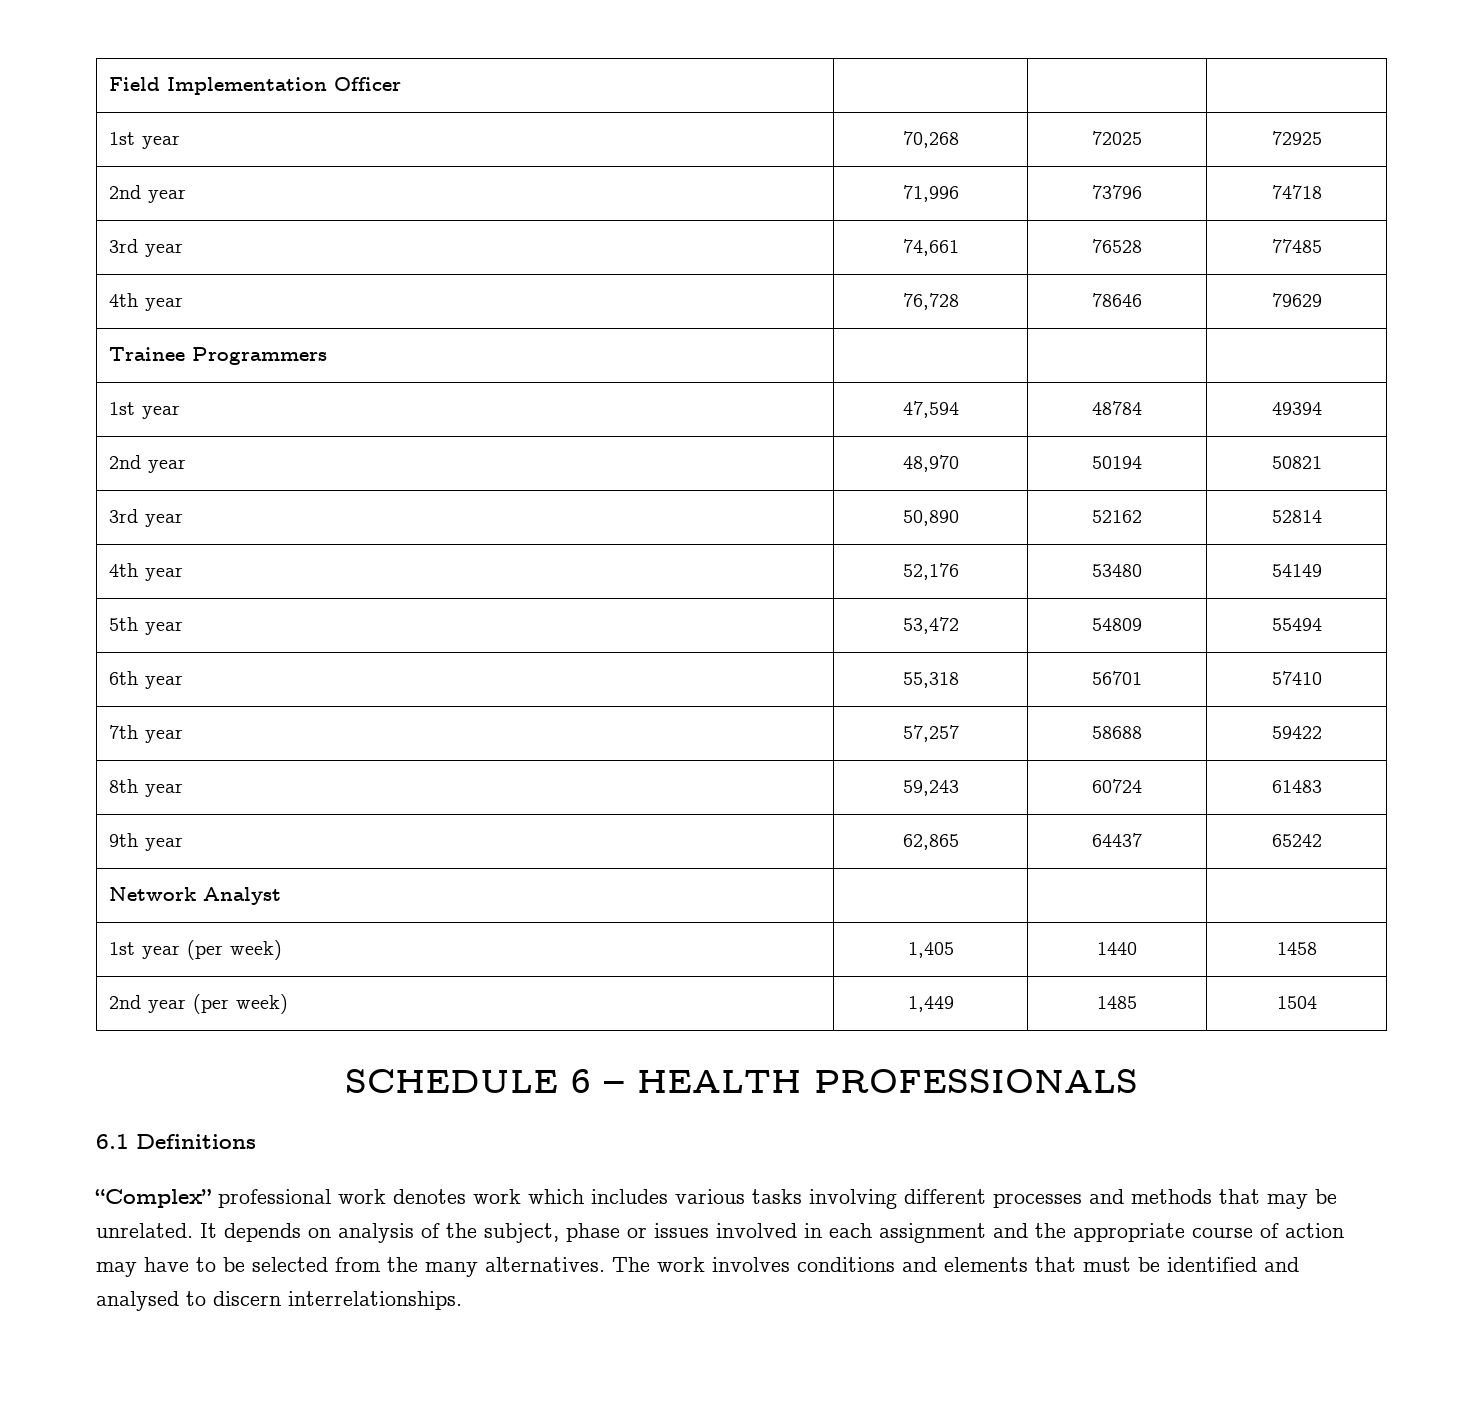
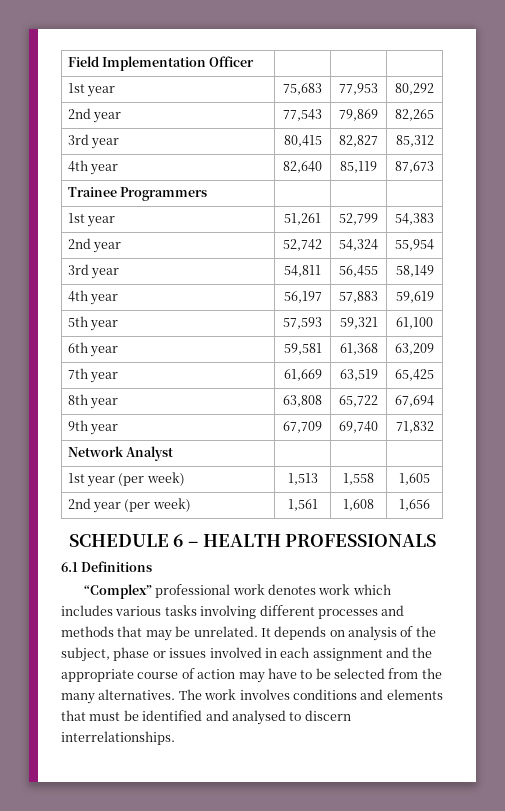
[902,131,959,148] [1092,131,1142,145] [1271,131,1322,145] [109,185,187,203] [902,185,959,202] [1092,185,1142,199] [1271,185,1322,199] [109,239,184,257] [902,239,959,256] [1092,239,1142,253] [1271,239,1322,253] [109,293,184,311] [902,293,959,310] [1092,293,1142,307] [1271,293,1322,307] 70,268 | 72025 | 72925 // 2nd year | 71,996 | 73796 | 74718 // 3rd year | 74,661 | 76528 | 77485 // 4th year | 76,728 | 78646 | 79629 -> [283,83,322,95] [339,83,378,95] [395,83,434,95] [67,108,121,123] [283,109,322,121] [339,109,378,121] [395,109,434,121] [67,134,119,149] [283,135,322,147] [339,135,378,147] [395,135,434,147] [67,160,118,175] [283,161,322,173] [340,161,377,173] [395,161,434,173] 75,683 | 77,953 | 80,292 // 2nd year | 77,543 | 79,869 | 82,265 // 3rd year | 80,415 | 82,827 | 85,312 // 4th year | 82,640 | 85,119 | 87,673
[902,401,959,418] [1092,401,1142,415] [1271,402,1322,415] [109,455,187,473] [902,455,959,472] [1092,456,1142,469] [1271,456,1322,469] [109,509,184,527] [902,510,959,526] [1092,510,1142,523] [1271,510,1322,523] [109,563,184,581] [902,563,959,580] [1092,564,1142,577] [1271,564,1322,577] 47,594 | 48784 | 49394 // 2nd year | 48,970 | 50194 | 50821 // 3rd year | 50,890 | 52162 | 52814 // 4th year | 52,176 | 53480 | 54149 -> [284,213,321,225] [339,213,378,225] [395,213,434,225] [67,238,121,253] [283,239,322,251] [339,239,378,251] [395,239,434,251] [67,264,119,279] [284,265,321,277] [339,265,378,277] [395,265,434,277] [67,290,118,305] [283,291,322,303] [339,291,378,303] [395,291,434,303] 51,261 | 52,799 | 54,383 // 2nd year | 52,742 | 54,324 | 55,954 // 3rd year | 54,811 | 56,455 | 58,149 // 4th year | 56,197 | 57,883 | 59,619
[902,617,959,634] [1092,618,1142,631] [1271,618,1322,631] 53,472 | 54809 | 55494 -> [283,317,322,329] [339,317,378,329] [396,317,433,329] 57,593 | 59,321 | 61,100
[902,672,959,688] [1092,671,1142,685] [1271,671,1322,685] 55,318 | 56701 | 57410 -> [283,343,322,355] [339,343,378,355] [395,343,434,355] 59,581 | 61,368 | 63,209
[902,725,959,742] [1092,726,1142,739] [1271,726,1322,739] 57,257 | 58688 | 59422 -> [283,369,322,381] [339,369,378,381] [395,369,434,381] 61,669 | 63,519 | 65,425
[902,780,959,796] [1092,779,1142,793] [1271,780,1322,793] 59,243 | 60724 | 61483 -> [283,395,322,407] [339,395,378,407] [395,395,434,407] 63,808 | 65,722 | 67,694
[902,834,959,850] [1092,833,1142,847] [1271,834,1322,847] 62,865 | 64437 | 65242 -> [283,421,322,433] [339,421,378,433] [395,421,434,433] 67,709 | 69,740 | 71,832
[907,942,954,958] [1097,942,1137,955] [1276,942,1317,955] 1,405 | 1440 | 1458 -> [287,473,318,485] [343,473,374,485] [399,473,430,485] 1,513 | 1,558 | 1,605
[907,996,954,1012] [1097,996,1137,1009] [1276,996,1317,1009] 1,449 | 1485 | 1504 -> [287,499,318,511] [343,499,374,511] [399,499,430,511] 1,561 | 1,608 | 1,656

